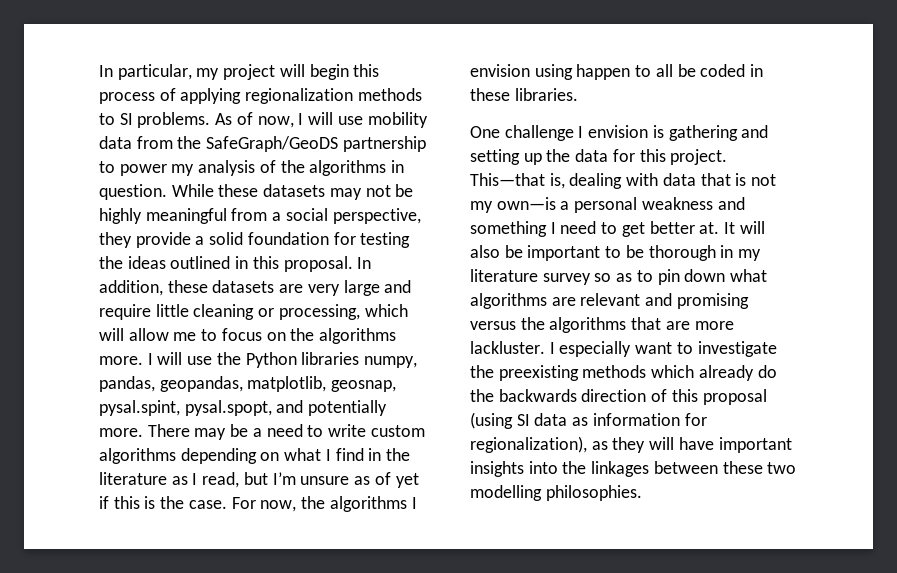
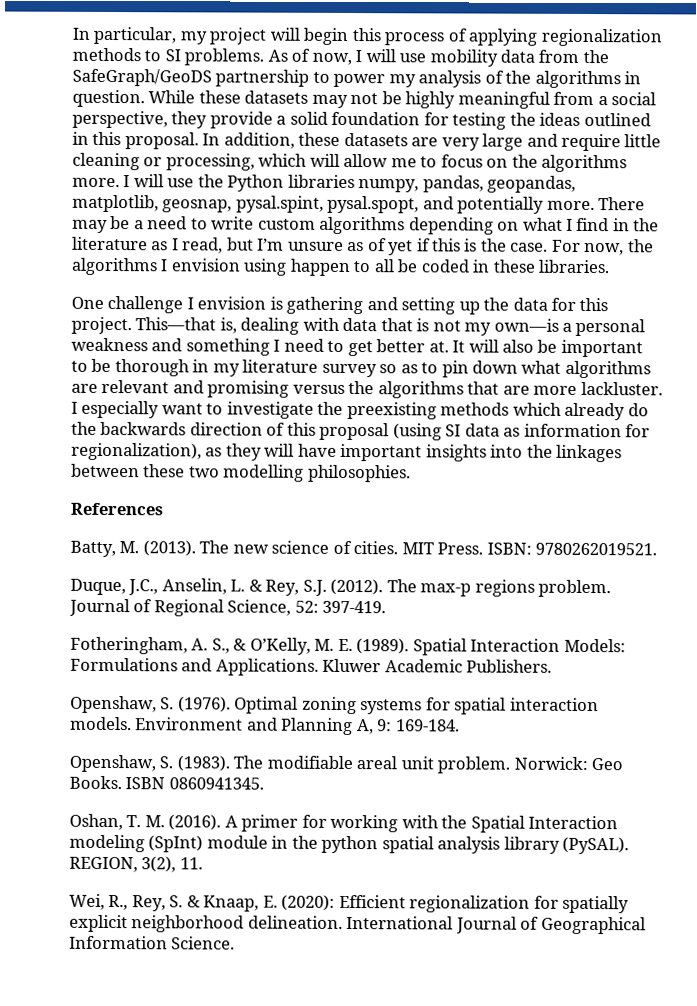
(642, 493) none -> [70,502,163,516] [70,540,658,558] [70,578,612,598] [69,598,387,617] [70,636,626,656] [70,657,553,676] [70,695,599,715] [70,716,460,736] [69,754,624,774] [69,775,264,790] [69,813,619,833] [69,834,630,855] [69,856,203,873] [69,893,630,914] [69,914,646,935] [69,935,236,950] // References // Batty, M. (2013). The new science of cities. MIT Press. ISBN: 9780262019521. // Duque, J.C., Anselin, L. & Rey, S.J. (2012). The max-p regions problem. Journal of Regional Science, 52: 397-419. // Fotheringham, A. S., & O’Kelly, M. E. (1989). Spatial Interaction Models: Formulations and Applications. Kluwer Academic Publishers. // Openshaw, S. (1976). Optimal zoning systems for spatial interaction models. Environment and Planning A, 9: 169-184. // Openshaw, S. (1983). The modifiable areal unit problem. Norwick: Geo Books. ISBN 0860941345. // Oshan, T. M. (2016). A primer for working with the Spatial Interaction modeling (SpInt) module in the python spatial analysis library (PySAL). REGION, 3(2), 11. // Wei, R., Rey, S. & Knaap, E. (2020): Efficient regionalization for spatially explicit neighborhood delineation. International Journal of Geographical Information Science.

